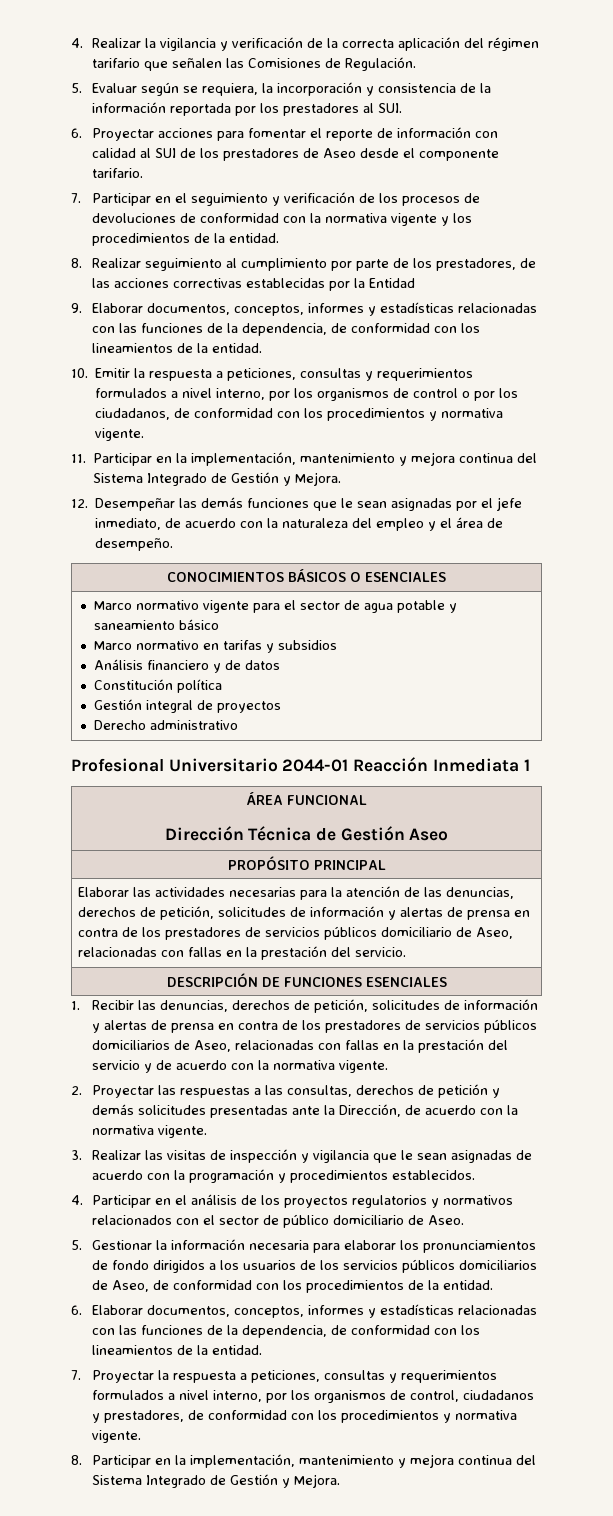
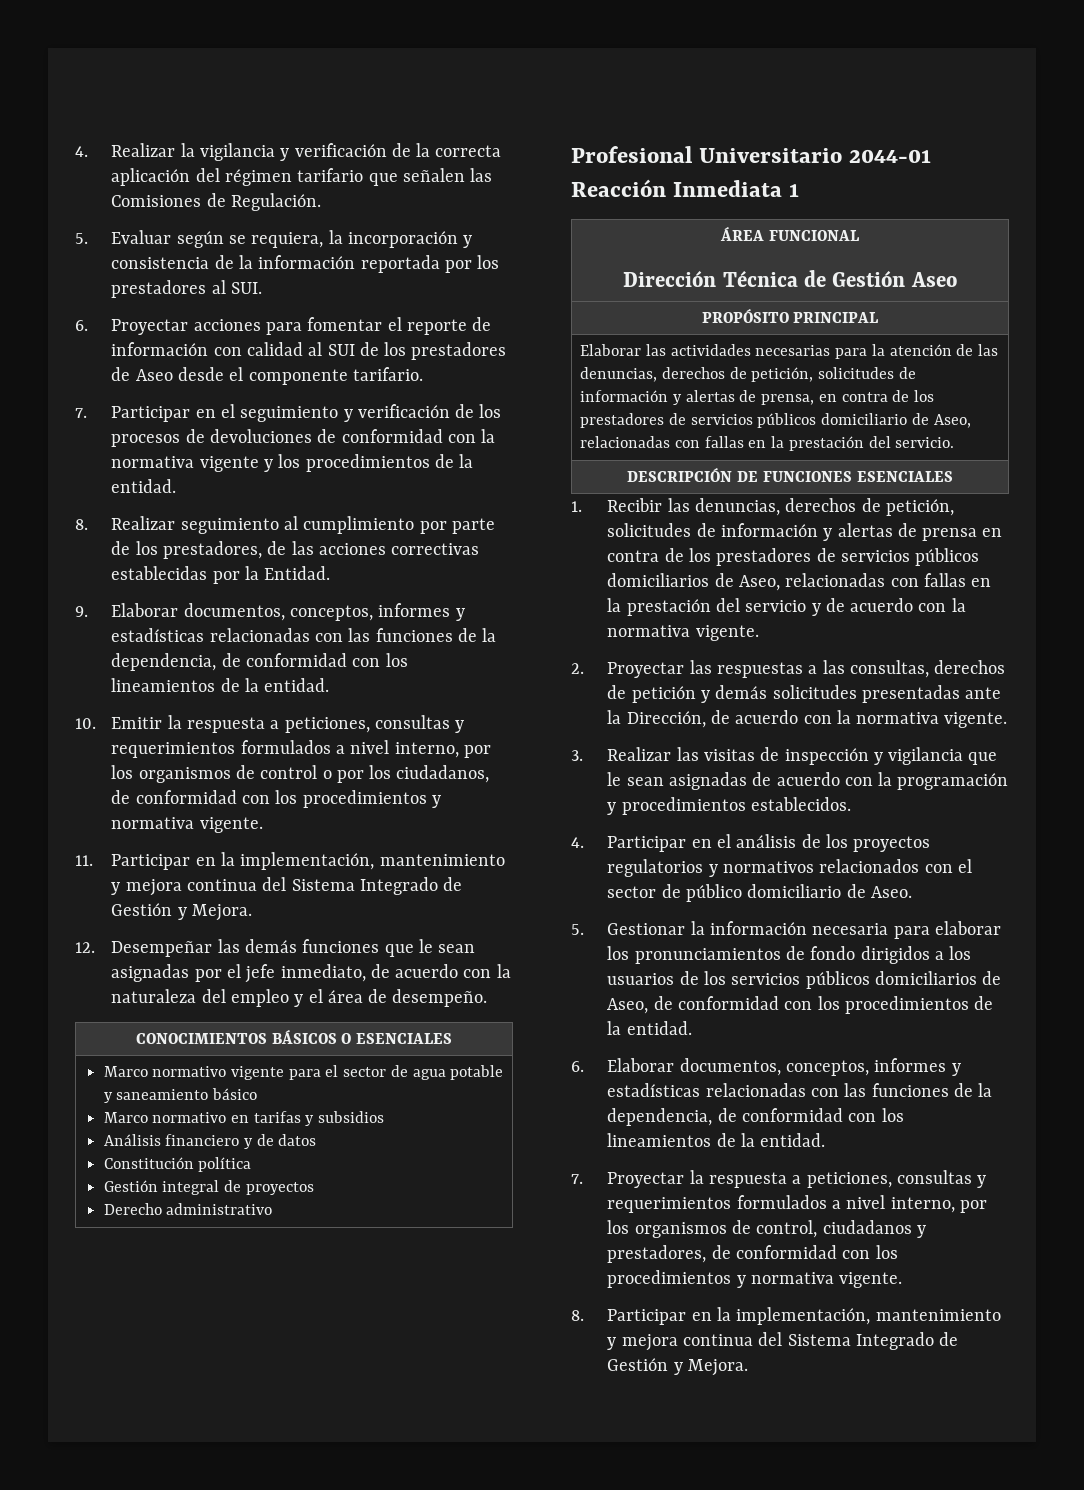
[368,278,415,288] Entidad -> [264,566,331,580] Entidad.
[467,910,511,920] prensa -> [761,394,815,405] prensa,

